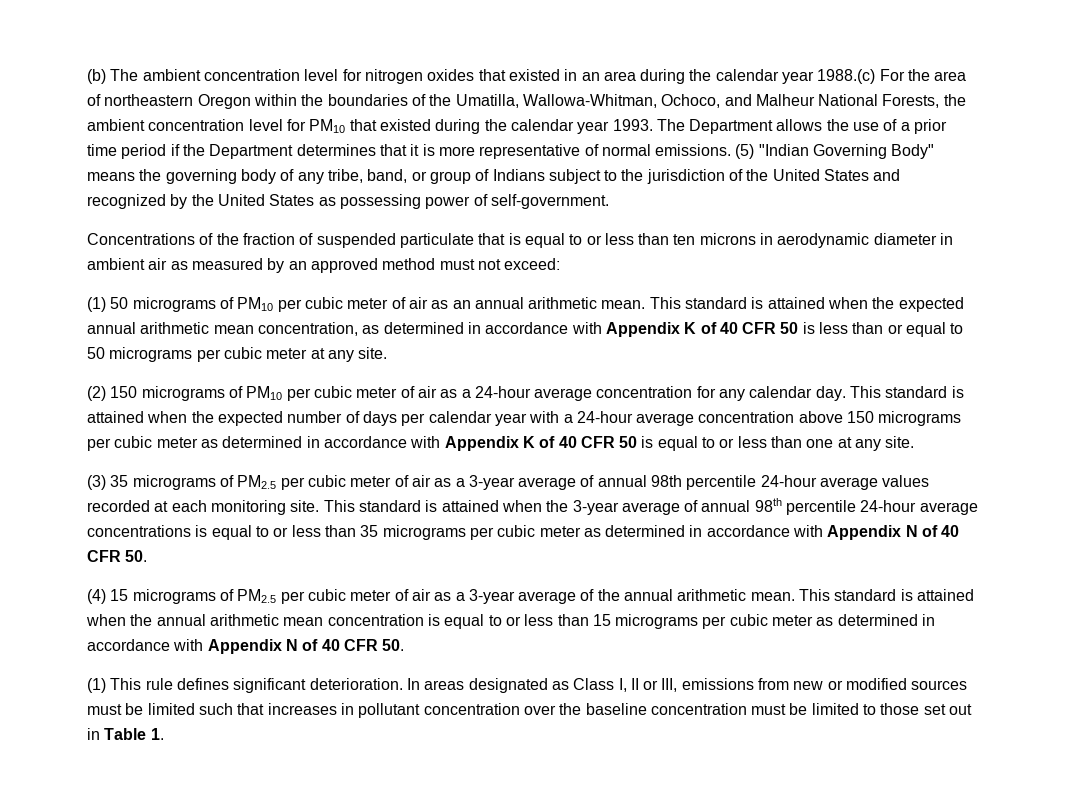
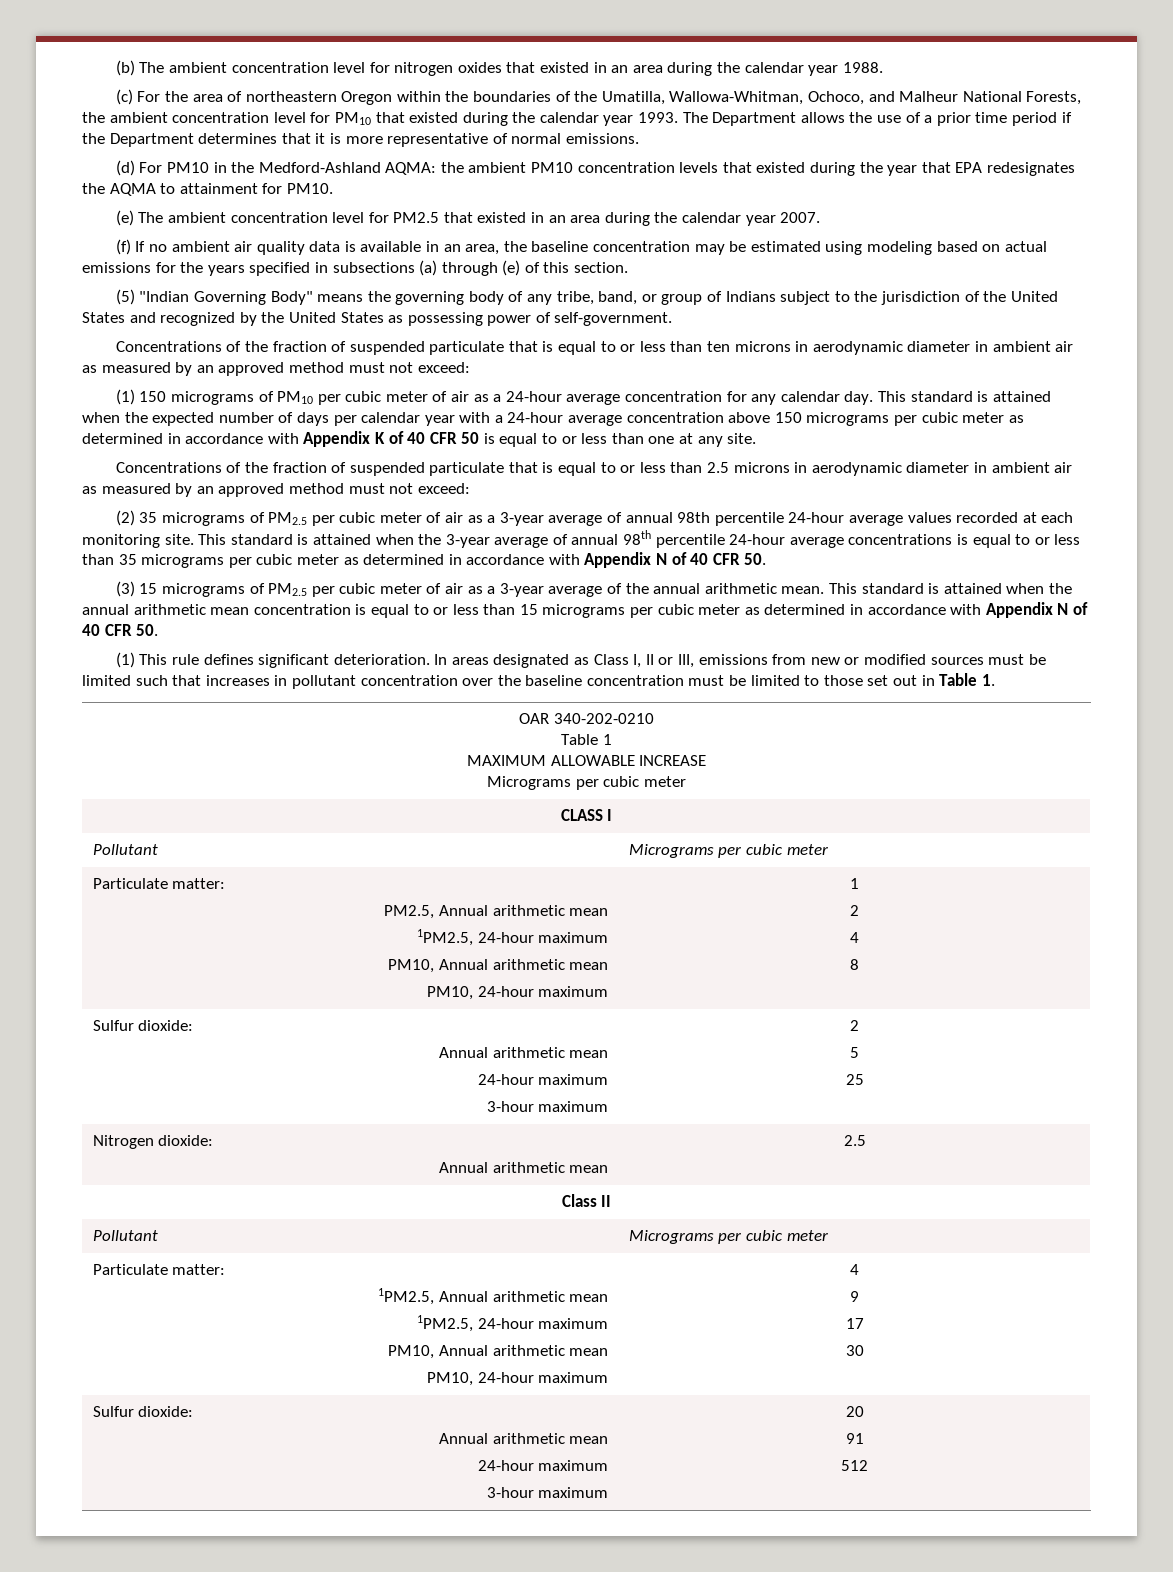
[817,69,876,84] 1988.(c) -> [842,62,883,73] [115,89,133,105] 1988. // (c)
(732, 150) none -> [115,160,1075,176] [82,183,333,196] [115,210,821,226] [115,239,1047,255] [82,260,629,276] // (d) For PM10 in the Medford-Ashland AQMA: the ambient PM10 concentration levels that existed during the year that EPA redesignates the AQMA to attainment for PM10. // (e) The ambient concentration level for PM2.5 that existed in an area during the calendar year 2007. // (f) If no ambient air quality data is available in an area, the baseline concentration may be estimated using modeling based on actual emissions for the years specified in subsections (a) through (e) of this section. //
[110,297,964,312] [87,322,964,337] [87,347,388,362] [87,386,106,401] 50 micrograms of PM10 per cubic meter of air as an annual arithmetic mean. This standard is attained when the expected annual arithmetic mean concentration, as determined in accordance with Appendix K of 40 CFR 50 is less than or equal to 50 micrograms per cubic meter at any site. // (2) -> (135, 397) none
[87,475,106,490] (3) -> [115,462,1073,476] [82,483,470,497] [115,510,135,526] Concentrations of the fraction of suspended particulate that is equal to or less than 2.5 microns in aerodynamic diameter in ambient air as measured by an approved method must not exceed: // (2)
[87,589,106,604] (4) -> [115,581,135,597] (3)
(164, 734) none -> [519,713,654,724] [561,734,612,745] [466,755,707,766] [487,776,686,790] [560,809,613,821] [92,844,158,855] [628,844,828,858] [92,878,226,889] [384,905,609,919] [416,929,609,946] [388,959,609,973] [426,986,609,1000] [849,878,859,889] [849,905,859,916] [849,932,859,943] [849,959,859,970] [92,1020,194,1031] [438,1047,609,1058] [477,1074,609,1085] [486,1101,609,1112] [849,1020,859,1031] [849,1047,859,1058] [845,1074,864,1085] [92,1135,214,1149] [438,1162,609,1173] [843,1135,866,1146] [561,1194,612,1207] [92,1230,158,1241] [628,1230,828,1244] [92,1264,226,1275] [378,1288,609,1305] [416,1315,609,1332] [388,1345,609,1359] [426,1372,609,1386] [849,1264,859,1275] [849,1291,859,1302] [845,1318,864,1329] [845,1345,864,1356] [92,1406,194,1417] [438,1433,609,1444] [477,1460,609,1471] [486,1487,609,1498] [845,1406,864,1417] [845,1433,864,1444] [840,1460,868,1471] // OAR 340-202-0210 // Table 1 // MAXIMUM ALLOWABLE INCREASE // Micrograms per cubic meter // CLASS I // Pollutant | Micrograms per cubic meter // Particulate matter: // PM2.5, Annual arithmetic mean // 1PM2.5, 24-hour maximum // PM10, Annual arithmetic mean // PM10, 24-hour maximum | 1 // 2 // 4 // 8 // Sulfur dioxide: // Annual arithmetic mean // 24-hour maximum // 3-hour maximum | 2 // 5 // 25 // Nitrogen dioxide: // Annual arithmetic mean | 2.5 // Class II // Pollutant | Micrograms per cubic meter // Particulate matter: // 1PM2.5, Annual arithmetic mean // 1PM2.5, 24-hour maximum // PM10, Annual arithmetic mean // PM10, 24-hour maximum | 4 // 9 // 17 // 30 // Sulfur dioxide: // Annual arithmetic mean // 24-hour maximum // 3-hour maximum | 20 // 91 // 512

